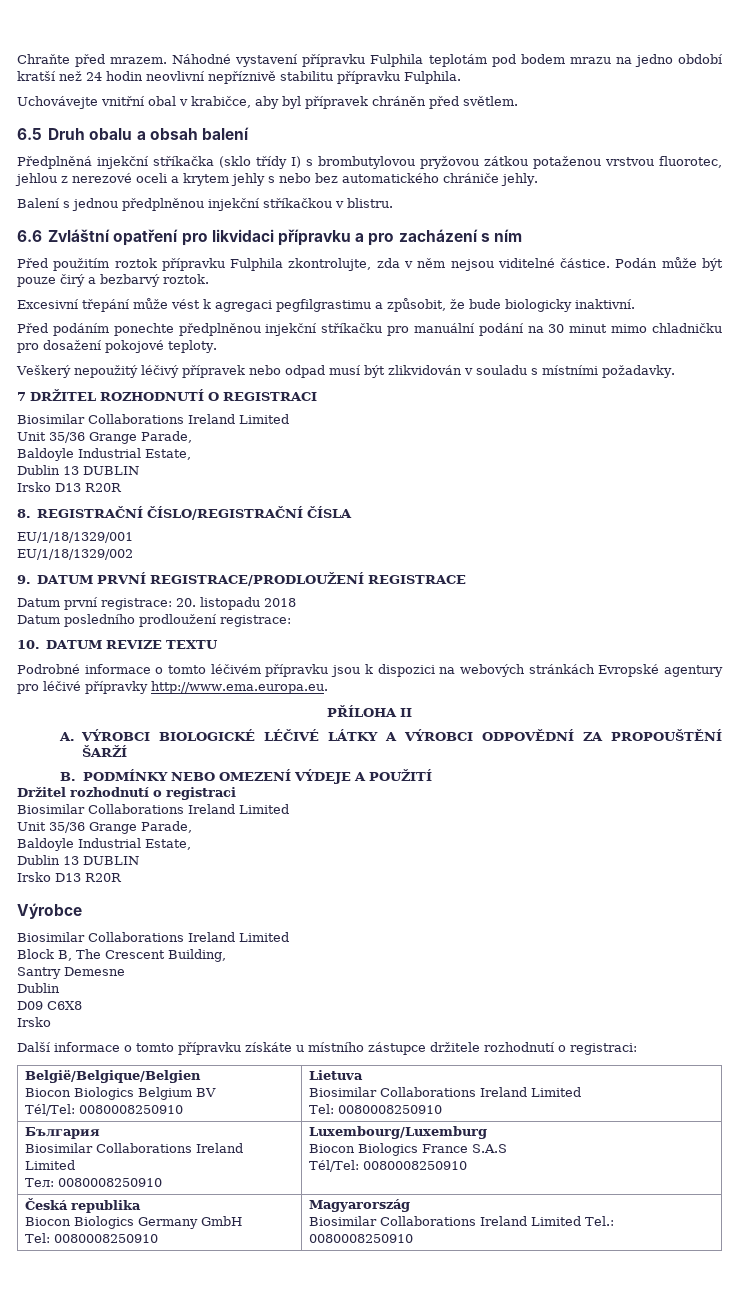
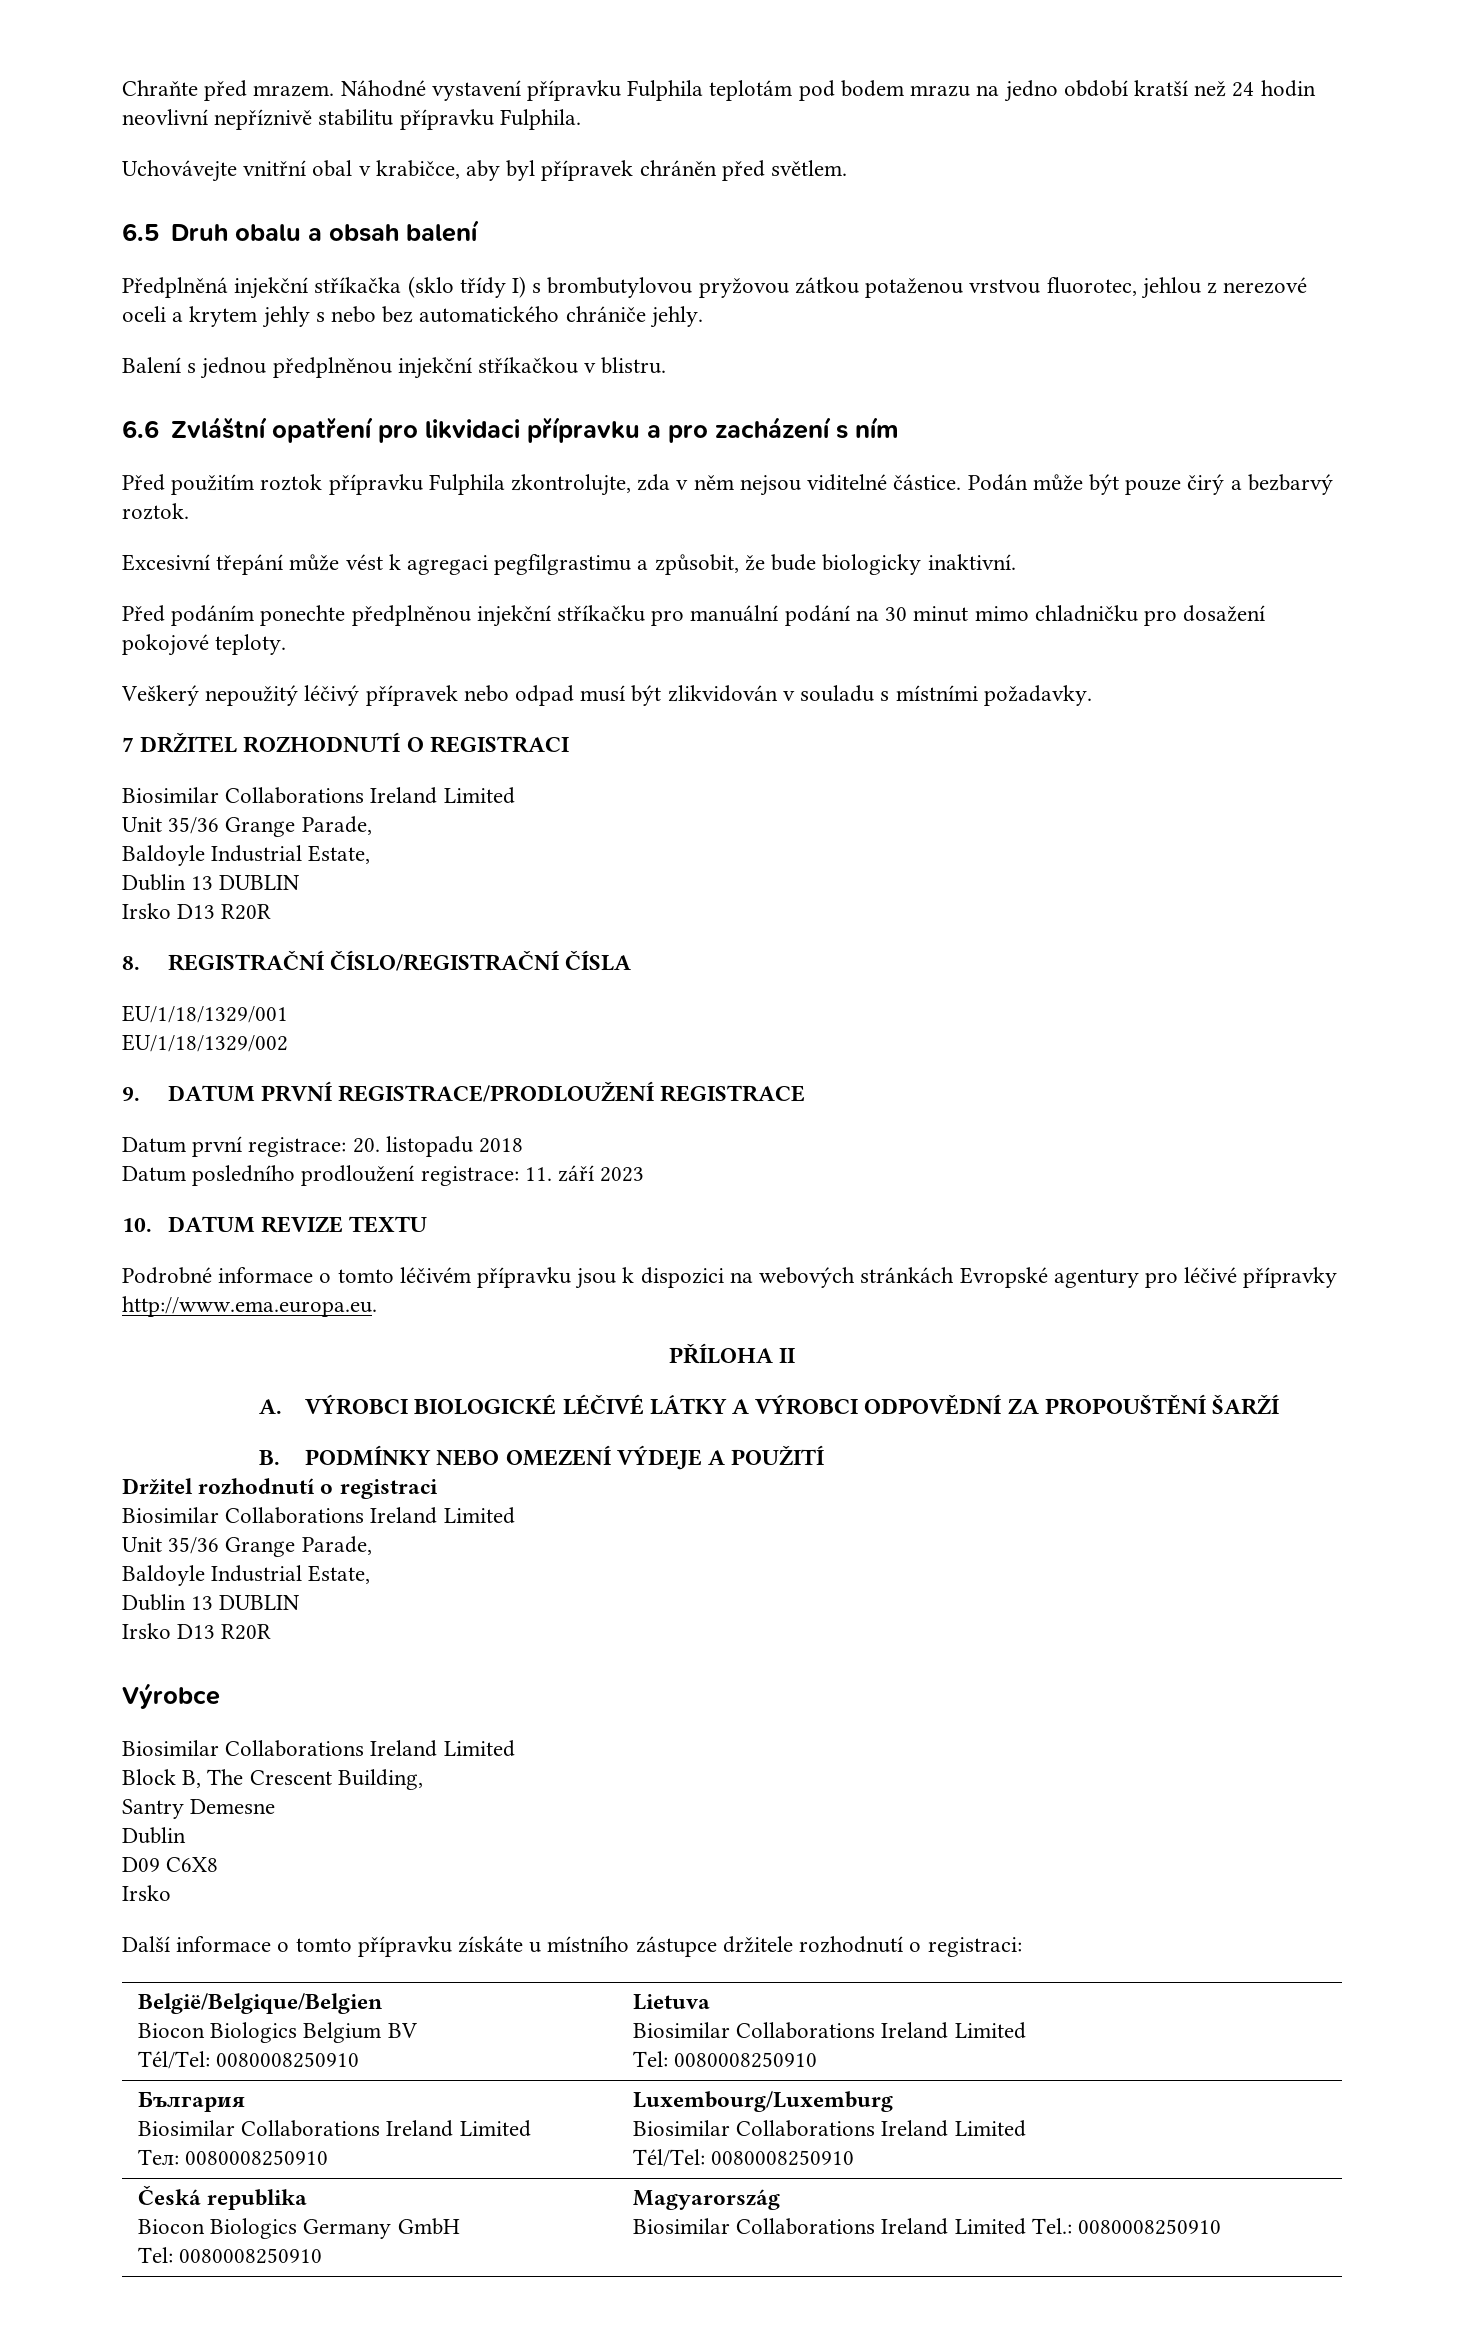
(291, 621) none -> [524,1165,645,1182] 11. září 2023
[308,1143,507,1156] Biocon Biologics France S.A.S -> [632,2120,1026,2137] Biosimilar Collaborations Ireland Limited

